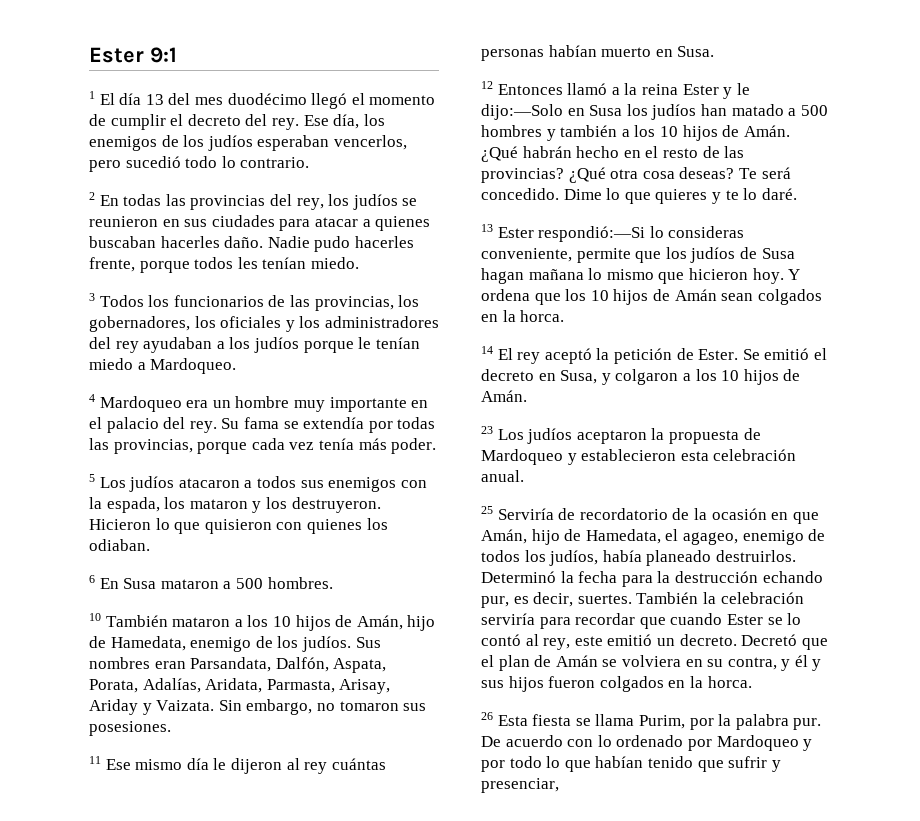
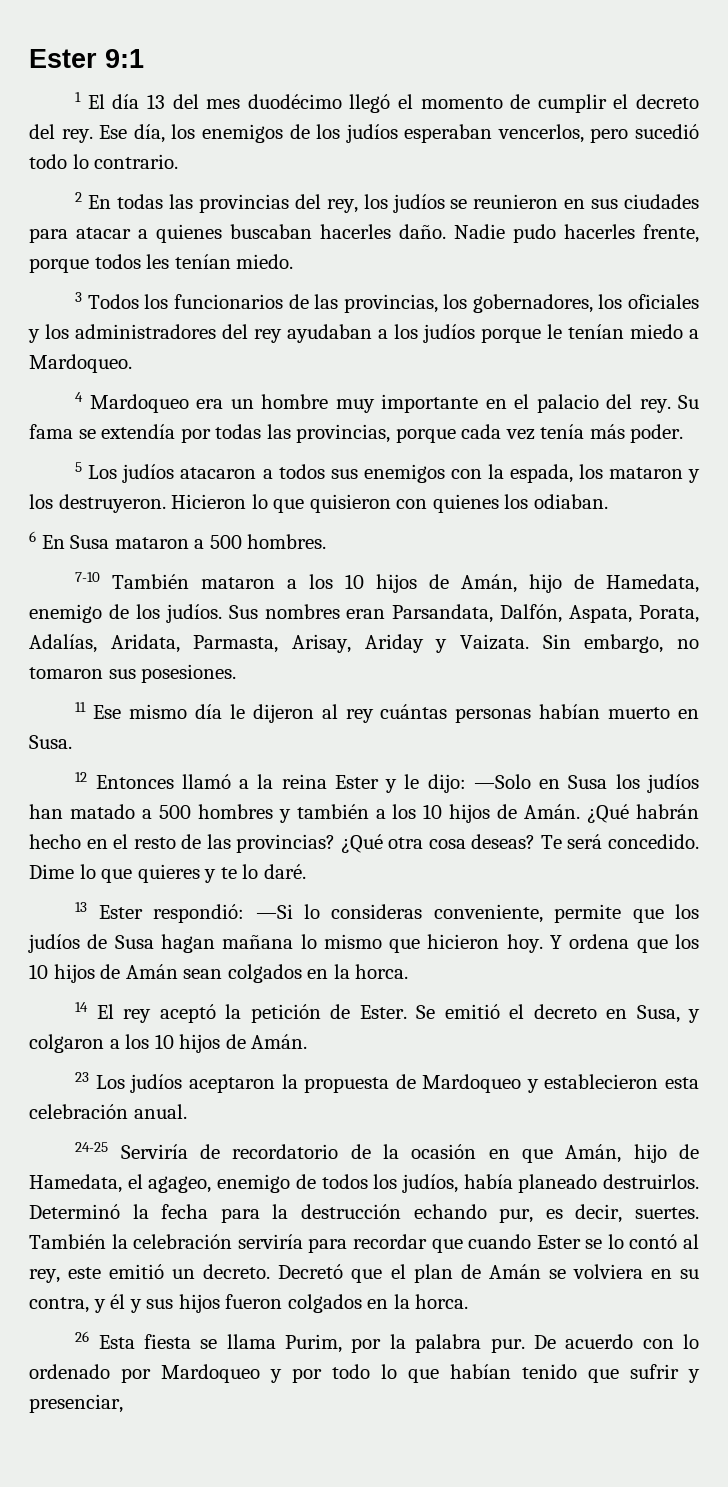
[89,613,101,621] 10 -> [75,572,101,582] 7-10
[481,104,563,120] dijo:—Solo -> [427,774,531,793] dijo: —Solo
[538,226,646,242] respondió:—Si -> [153,904,293,923] respondió: —Si
[481,506,493,514] 25 -> [75,1142,109,1152] 24-25

